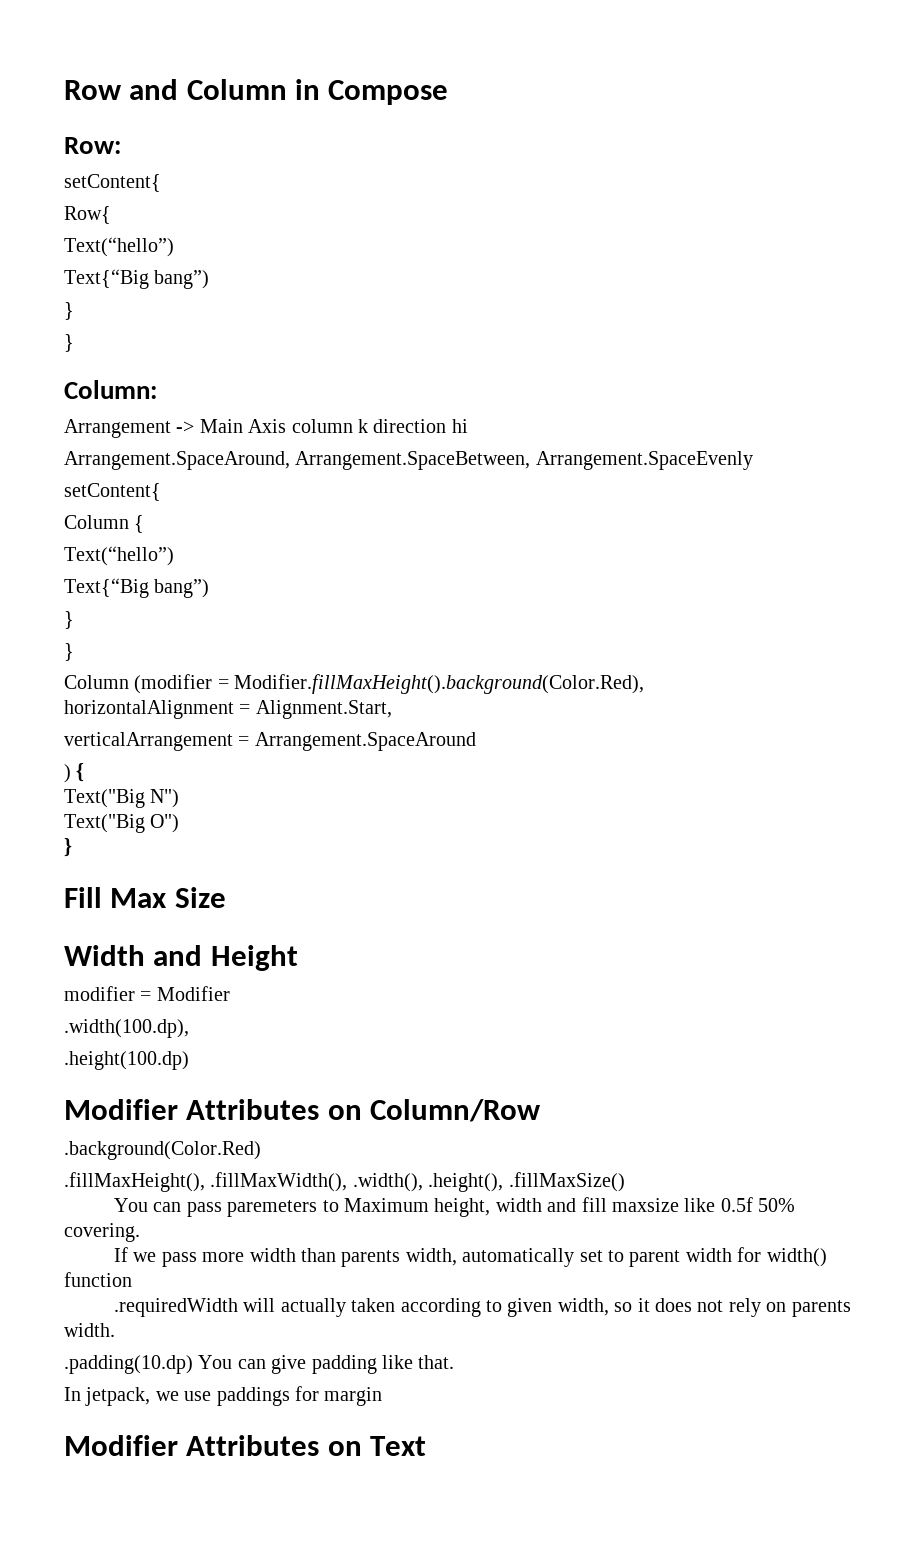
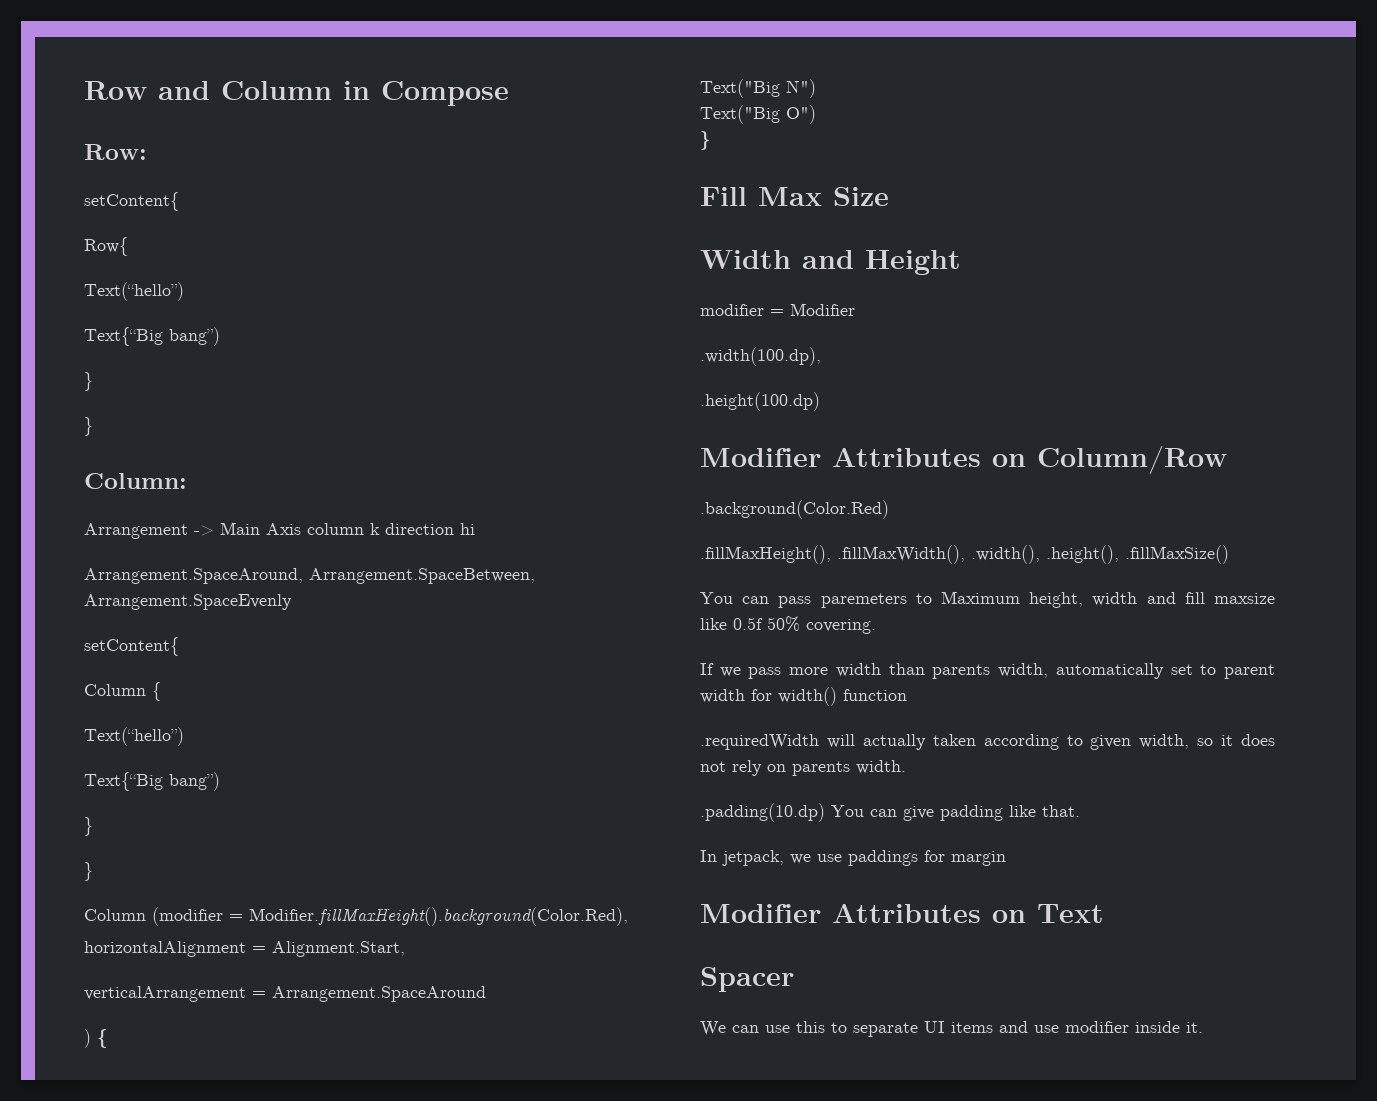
(427, 1446) none -> [700,967,794,992] [700,1021,1203,1037] // Spacer // We can use this to separate UI items and use modifier inside it.

